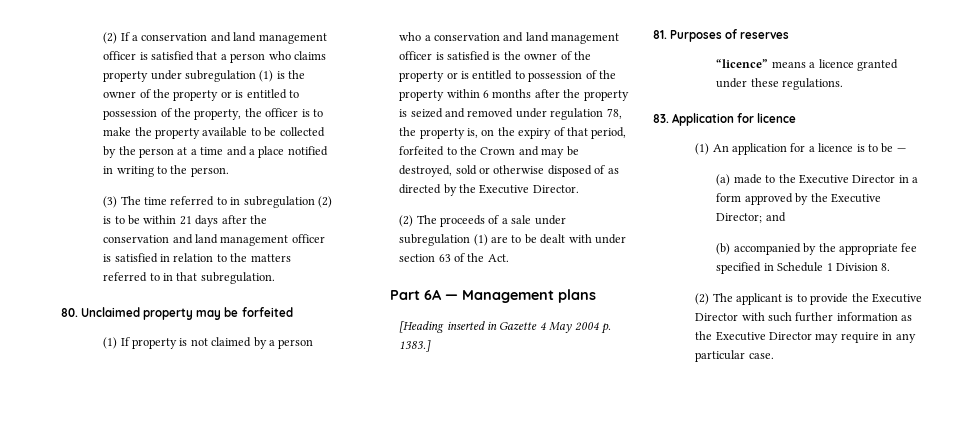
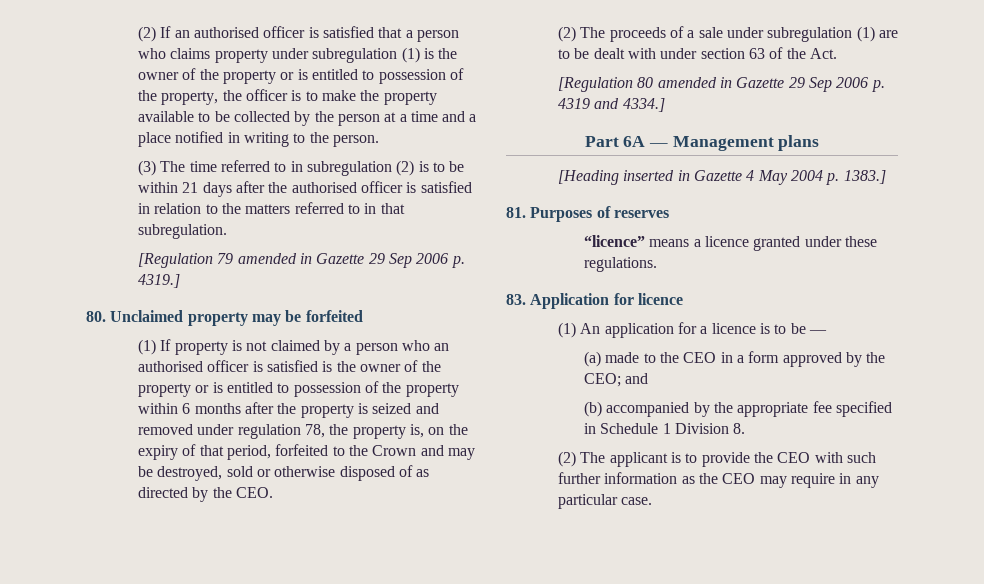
[131,32,327,44] a conservation and land management -> [174,27,259,38] an authorised
[103,234,289,246] conservation and land management -> [291,182,357,193] authorised
(275, 278) none -> [137,253,465,268] [137,274,180,288] // [Regulation 79 amended in Gazette 29 Sep 2006 p. 4319.]
[424,32,620,44] a conservation and land management -> [434,343,450,351] [137,361,203,372] an authorised
[479,184,579,194] Executive Director. -> [235,487,273,498] CEO.
(509, 258) none -> [557,77,885,92] [557,98,665,112] // [Regulation 80 amended in Gazette 29 Sep 2006 p. 4319 and 4334.]
[798,174,896,184] Executive Director -> [683,352,717,363] CEO
[830,193,881,203] [716,213,763,223] Executive Director; -> [583,373,621,387] CEO;
[871,293,922,303] [695,313,739,321] Executive Director -> [777,452,811,463] CEO
[715,331,812,341] Executive Director -> [722,473,756,484] CEO

